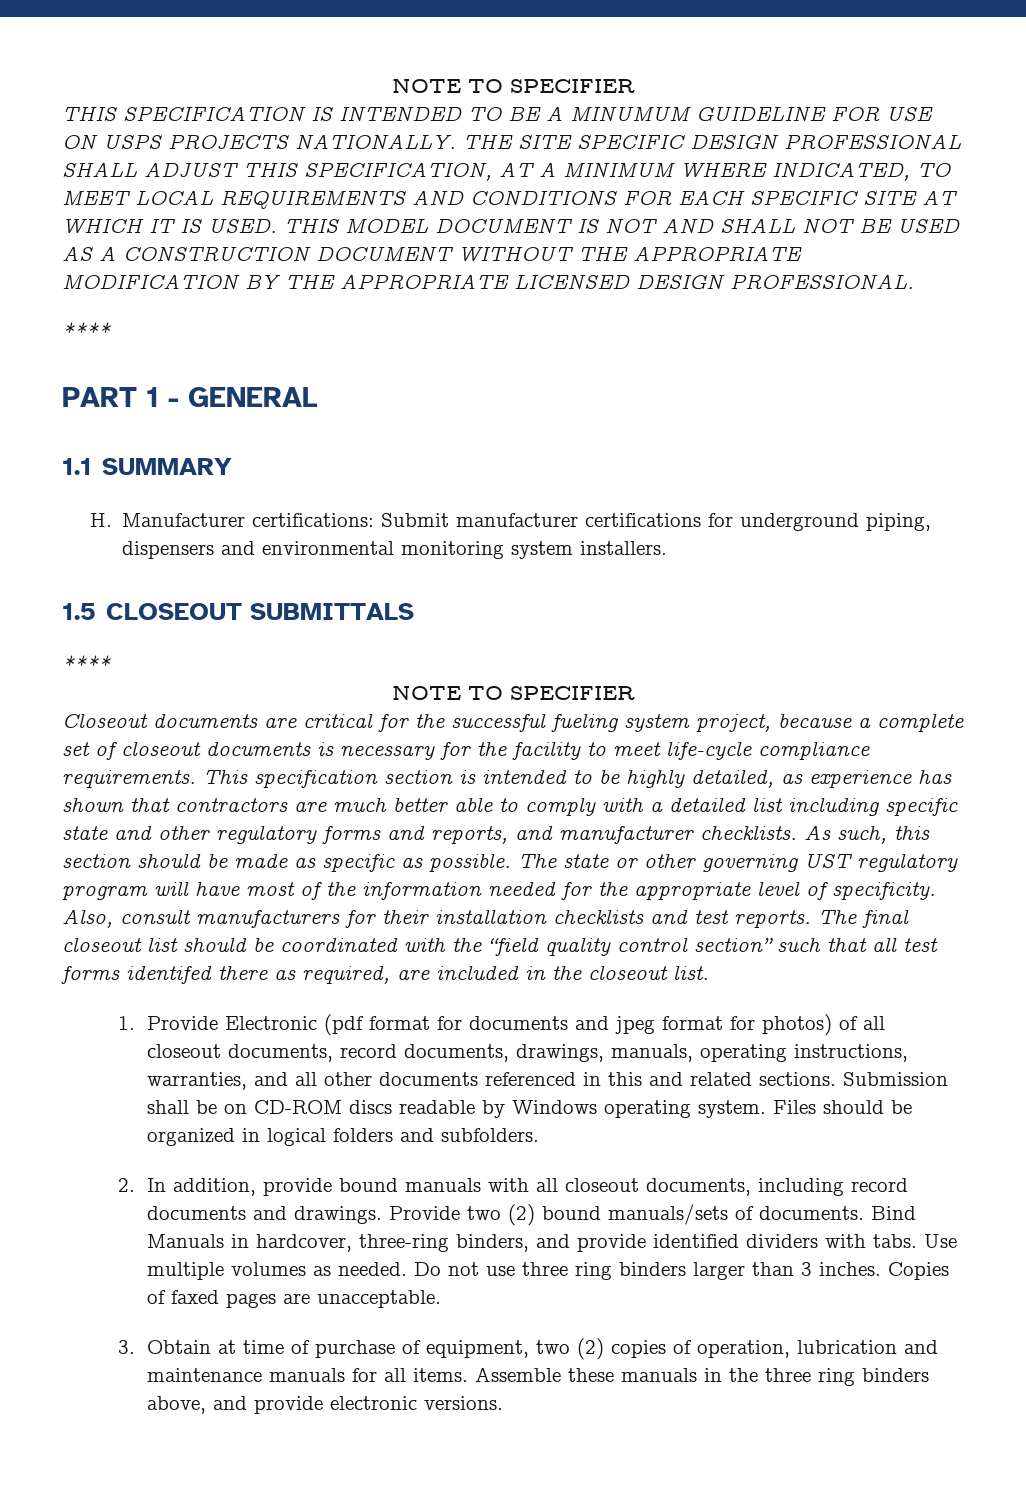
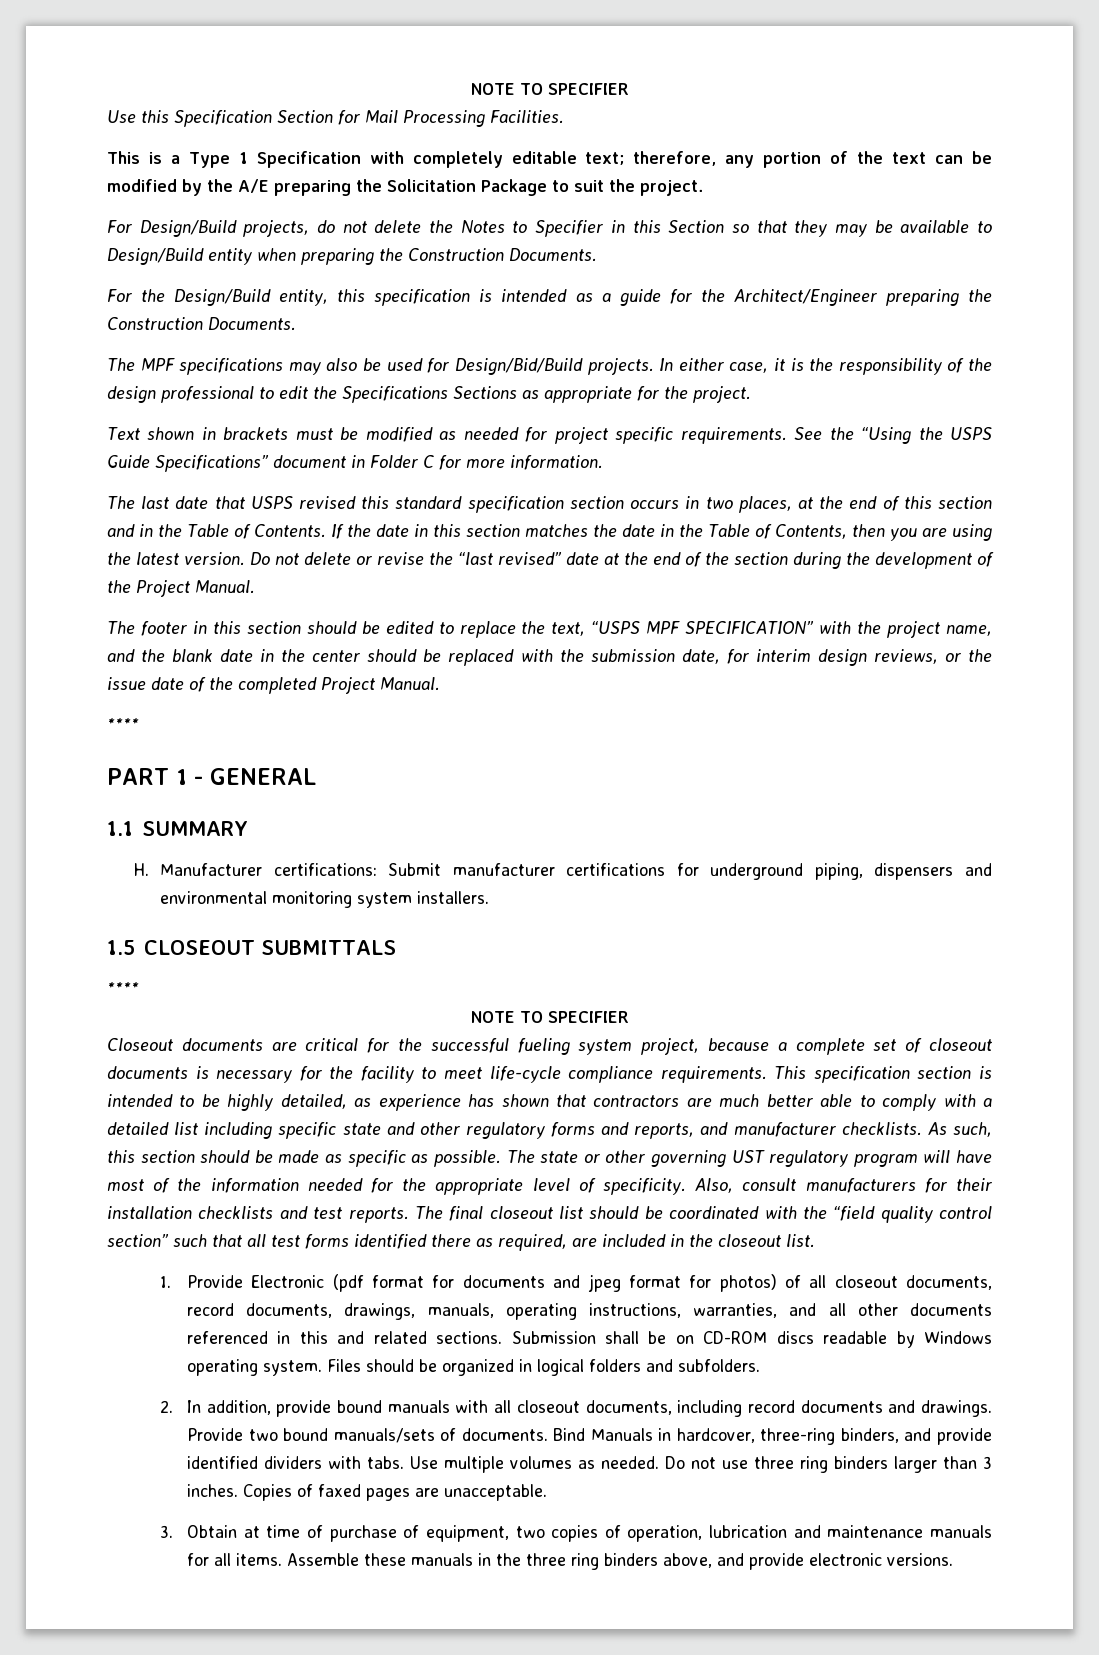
[391,78,635,93] [62,106,933,121] [62,134,962,149] [62,162,951,181] [62,190,957,209] [62,218,960,233] [62,246,802,261] [62,274,914,289] NOTE TO SPECIFIER // THIS SPECIFICATION IS INTENDED TO BE A MINUMUM GUIDELINE FOR USE ON USPS PROJECTS NATIONALLY. THE SITE SPECIFIC DESIGN PROFESSIONAL SHALL ADJUST THIS SPECIFICATION, AT A MINIMUM WHERE INDICATED, TO MEET LOCAL REQUIREMENTS AND CONDITIONS FOR EACH SPECIFIC SITE AT WHICH IT IS USED. THIS MODEL DOCUMENT IS NOT AND SHALL NOT BE USED AS A CONSTRUCTION DOCUMENT WITHOUT THE APPROPRIATE MODIFICATION BY THE APPROPRIATE LICENSED DESIGN PROFESSIONAL. -> [470,83,629,95] [107,110,564,127] [107,151,992,168] [107,179,703,196] [107,220,993,237] [107,248,597,265] [107,289,993,306] [107,317,296,331] [107,358,992,375] [107,386,751,403] [107,427,993,444] [107,455,603,472] [107,496,993,513] [107,524,992,541] [107,552,994,569] [107,580,255,597] [107,621,993,638] [107,649,993,666] [107,677,440,694] NOTE TO SPECIFIER // Use this Specification Section for Mail Processing Facilities. // This is a Type 1 Specification with completely editable text; therefore, any portion of the text can be modified by the A/E preparing the Solicitation Package to suit the project. // For Design/Build projects, do not delete the Notes to Specifier in this Section so that they may be available to Design/Build entity when preparing the Construction Documents. // For the Design/Build entity, this specification is intended as a guide for the Architect/Engineer preparing the Construction Documents. // The MPF specifications may also be used for Design/Bid/Build projects. In either case, it is the responsibility of the design professional to edit the Specifications Sections as appropriate for the project. // Text shown in brackets must be modified as needed for project specific requirements. See the “Using the USPS Guide Specifications” document in Folder C for more information. // The last date that USPS revised this standard specification section occurs in two places, at the end of this section and in the Table of Contents. If the date in this section matches the date in the Table of Contents, then you are using the latest version. Do not delete or revise the “last revised” date at the end of the section during the development of the Project Manual. // The footer in this section should be edited to replace the text, “USPS MPF SPECIFICATION” with the project name, and the blank date in the center should be replaced with the submission date, for interim design reviews, or the issue date of the completed Project Manual.
[126,966,212,984] identifed -> [354,1234,427,1249] identified
[507,1204,535,1226] (2) -> (278, 1435) none
[576,1338,604,1360] (2) -> (545, 1532) none

